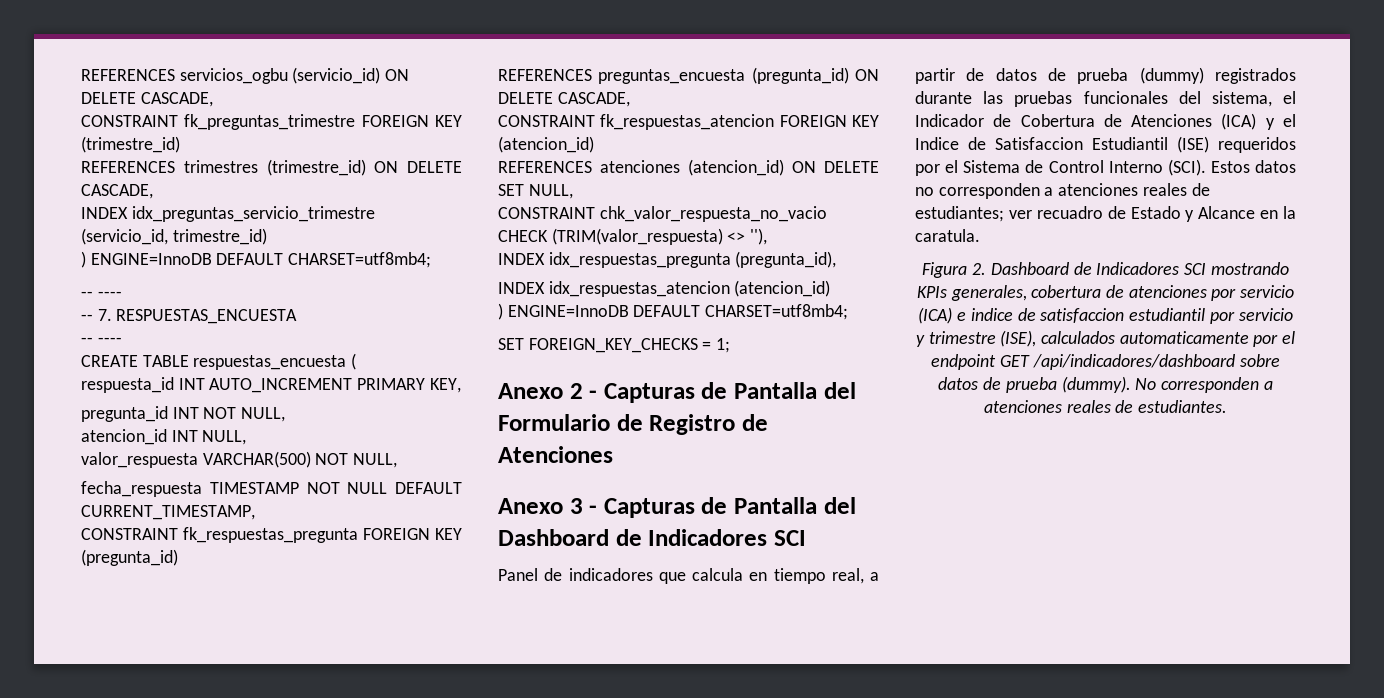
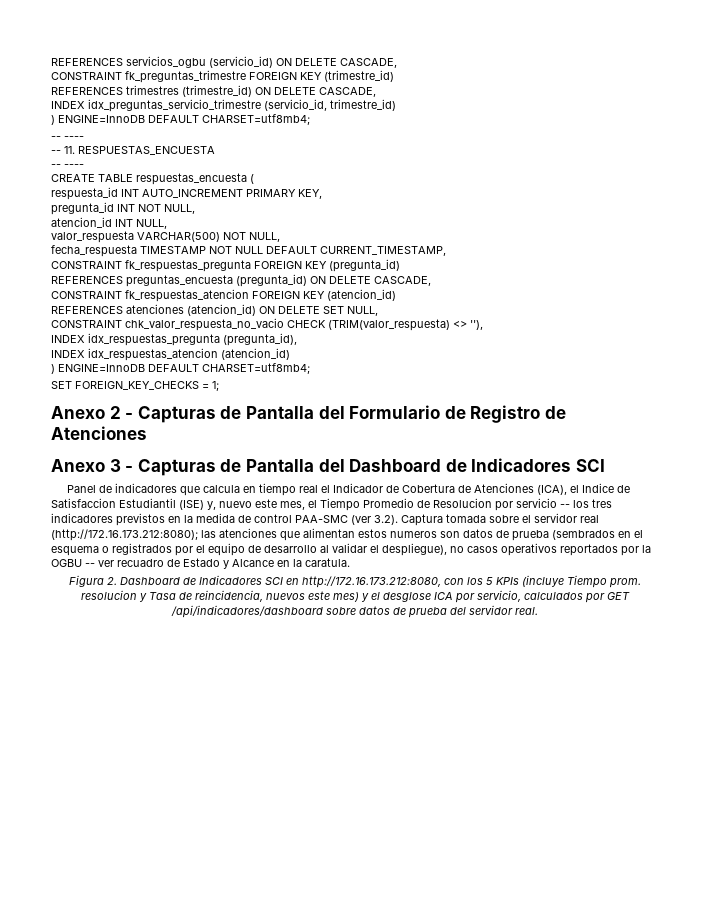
[97,309,112,321] 7. -> [64,146,75,154] 11.
[831,568,879,584] [915,67,1296,84] [915,91,1272,107] real, a partir de datos de prueba (dummy) registrados durante las pruebas funcionales del sistema, -> [299,485,319,493] real
[1221,113,1275,130] (ICA) y -> [537,485,568,495] (ICA),
[1218,137,1296,153] [915,159,1296,176] [915,183,1210,199] [915,206,1004,222] requeridos por el Sistema de Control Interno (SCI). Estos datos no corresponden a atenciones reales de estudiantes; -> [207,498,612,511] [51,513,599,526] [51,528,643,541] [51,543,651,556] [51,559,95,567] y, nuevo este mes, el Tiempo Promedio de Resolucion por servicio -- los tres indicadores previstos en la medida de control PAA-SMC (ver 3.2). Captura tomada sobre el servidor real (http://172.16.173.212:8080); las atenciones que alimentan estos numeros son datos de prueba (sembrados en el esquema o registrados por el equipo de desarrollo al validar el despliegue), no casos operativos reportados por la OGBU --
[1210,262,1289,275] [916,285,1295,301] [918,307,1293,324] [915,330,1296,347] [931,354,997,370] mostrando KPIs generales, cobertura de atenciones por servicio (ICA) e indice de satisfaccion estudiantil por servicio y trimestre (ISE), calculados automaticamente por el endpoint -> [285,575,641,588] [80,590,605,603] en http://172.16.173.212:8080, con los 5 KPIs (incluye Tiempo prom. resolucion y Tasa de reincidencia, nuevos este mes) y el desglose ICA por servicio, calculados por
[1061,376,1273,393] [983,400,1228,413] (dummy). No corresponden a atenciones reales de estudiantes. -> [449,605,538,615] del servidor real.

